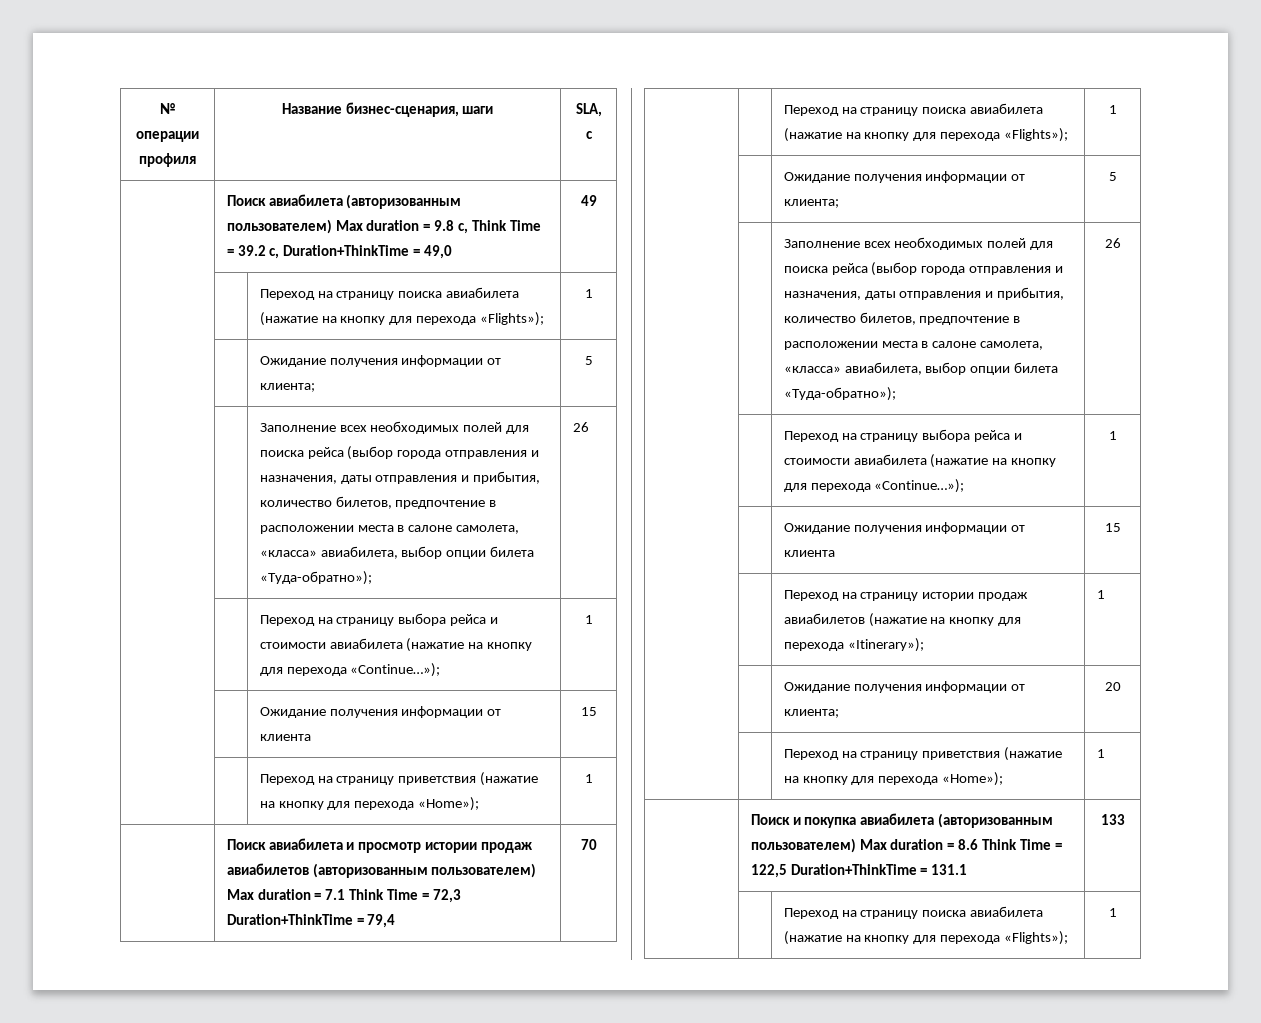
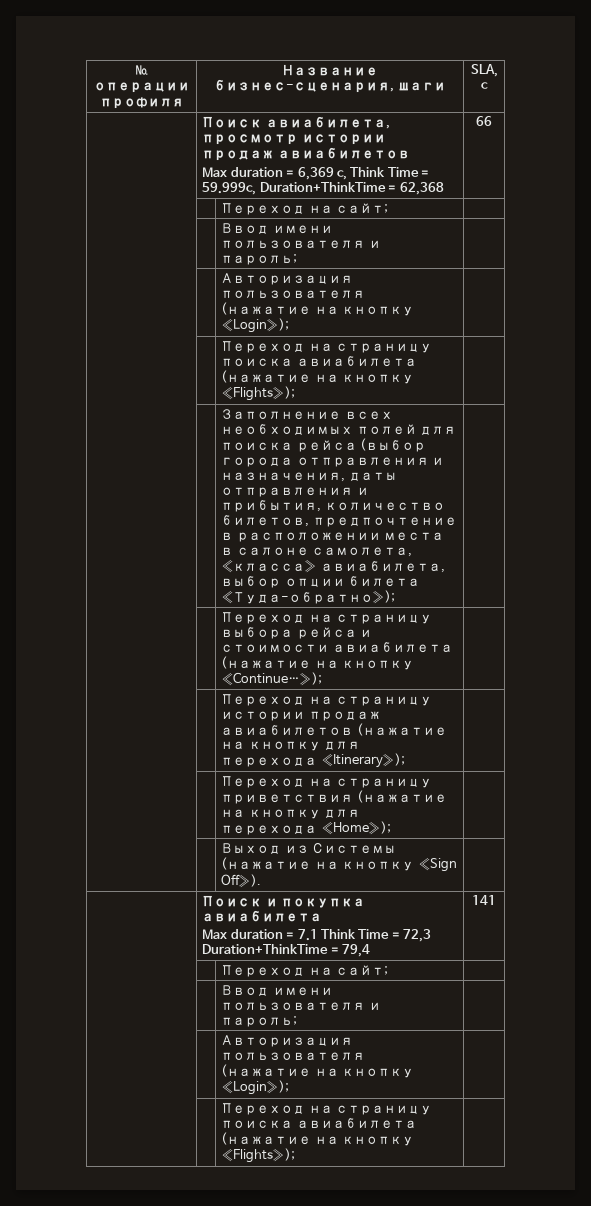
[268,194,462,209] [226,219,455,234] авиабилета (авторизованным пользователем) Max duration = 9.8 -> [265,116,390,129] [202,134,386,145] [202,147,410,161] [202,167,334,180] авиабилета, просмотр истории продаж авиабилетов // Max duration = 6,369
[237,245,453,259] [580,195,597,206] [259,287,520,300] [259,312,545,326] [584,289,593,298] [259,355,502,367] [259,383,315,392] [584,356,593,365] 39.2 c, Duration+ThinkTime = 49,0 | 49 // | | Переход на страницу поиска авиабилета (нажатие на кнопку для перехода «Flights»); | 1 // | | Ожидание получения информации от клиента; | 5 -> [202,182,444,195] [476,116,492,126] [221,203,389,215] [221,223,333,234] [221,240,381,249] [221,254,298,265] [221,273,354,285] [221,290,366,299] [221,302,415,316] [221,318,290,333] [221,341,433,353] [221,356,417,367] [221,370,415,384] [221,386,296,401] 59.999c, Duration+ThinkTime = 62,368 | 66 // | | Переход на сайт; | // | | Ввод имени пользователя и пароль; | // | | Авторизация пользователя (нажатие на кнопку «Login»); | // | | Переход на страницу поиска авиабилета (нажатие на кнопку «Flights»); |
[572,422,589,432] 26 -> (396, 597) none
[259,663,441,677] [584,615,593,624] [259,706,502,718] [259,734,311,741] [580,707,597,716] [259,772,539,786] [259,797,480,811] [584,774,593,783] [226,838,533,853] [226,863,537,878] [226,889,462,903] [226,914,396,928] [580,839,597,850] [783,103,1044,116] [783,128,1069,142] [1108,105,1117,114] [783,171,1026,183] [783,199,839,208] [1108,172,1117,181] [783,237,1054,250] [783,262,1064,276] [783,287,1065,300] [783,312,1021,325] [783,341,1044,350] [783,362,1059,375] [783,387,896,401] [1104,238,1121,248] [783,429,1023,442] [783,454,1057,468] [783,479,965,493] [1108,431,1117,440] [783,522,1026,534] [783,550,835,557] [1104,523,1121,532] для перехода «Continue…»); | 1 // | | Ожидание получения информации от клиента | 15 // | | Переход на страницу приветствия (нажатие на кнопку для перехода «Home»); | 1 // | Поиск авиабилета и просмотр истории продаж авиабилетов (авторизованным пользователем) Max duration = 7.1 Think Time = 72,3 Duration+ThinkTime = 79,4 | 70 // | | Переход на страницу поиска авиабилета (нажатие на кнопку для перехода «Flights»); | 1 // | | Ожидание получения информации от клиента; | 5 // | | Заполнение всех необходимых полей для поиска рейса (выбор города отправления и назначения, даты отправления и прибытия, количество билетов, предпочтение в расположении места в салоне самолета, «класса» авиабилета, выбор опции билета «Туда-обратно»); | 26 // | | Переход на страницу выбора рейса и стоимости авиабилета (нажатие на кнопку для перехода «Continue…»); | 1 // | | Ожидание получения информации от клиента | 15 -> [221,672,323,686] «Continue…»); |
[1096,590,1105,599] [783,681,1026,693] [783,709,839,718] [1104,682,1121,691] 1 // | | Ожидание получения информации от клиента; | 20 -> (405, 760) none
[1096,749,1105,758] 1 -> [221,843,397,854] [221,857,457,872] [221,874,262,888] // | | Выход из Системы (нажатие на кнопку «Sign Off»). |
[938,813,1054,828] [750,838,1063,853] [750,864,968,878] [1100,814,1125,825] [783,906,1044,919] [783,931,1069,945] [1108,908,1117,917] (авторизованным пользователем) Max duration = 8.6 Think Time = 122,5 Duration+ThinkTime = 131.1 | 133 // | | Переход на страницу поиска авиабилета (нажатие на кнопку для перехода «Flights»); | 1 -> [202,929,432,942] [202,944,371,957] [472,895,496,905] [221,965,389,977] [221,985,333,996] [221,1002,381,1011] [221,1016,298,1027] [221,1035,354,1047] [221,1052,366,1061] [221,1064,415,1078] [221,1080,290,1095] [221,1103,433,1115] [221,1118,417,1129] [221,1132,415,1146] [221,1148,296,1163] // Max duration = 7.1 Think Time = 72,3 Duration+ThinkTime = 79,4 | 141 // | | Переход на сайт; | // | | Ввод имени пользователя и пароль; | // | | Авторизация пользователя (нажатие на кнопку «Login»); | // | | Переход на страницу поиска авиабилета (нажатие на кнопку «Flights»); |

